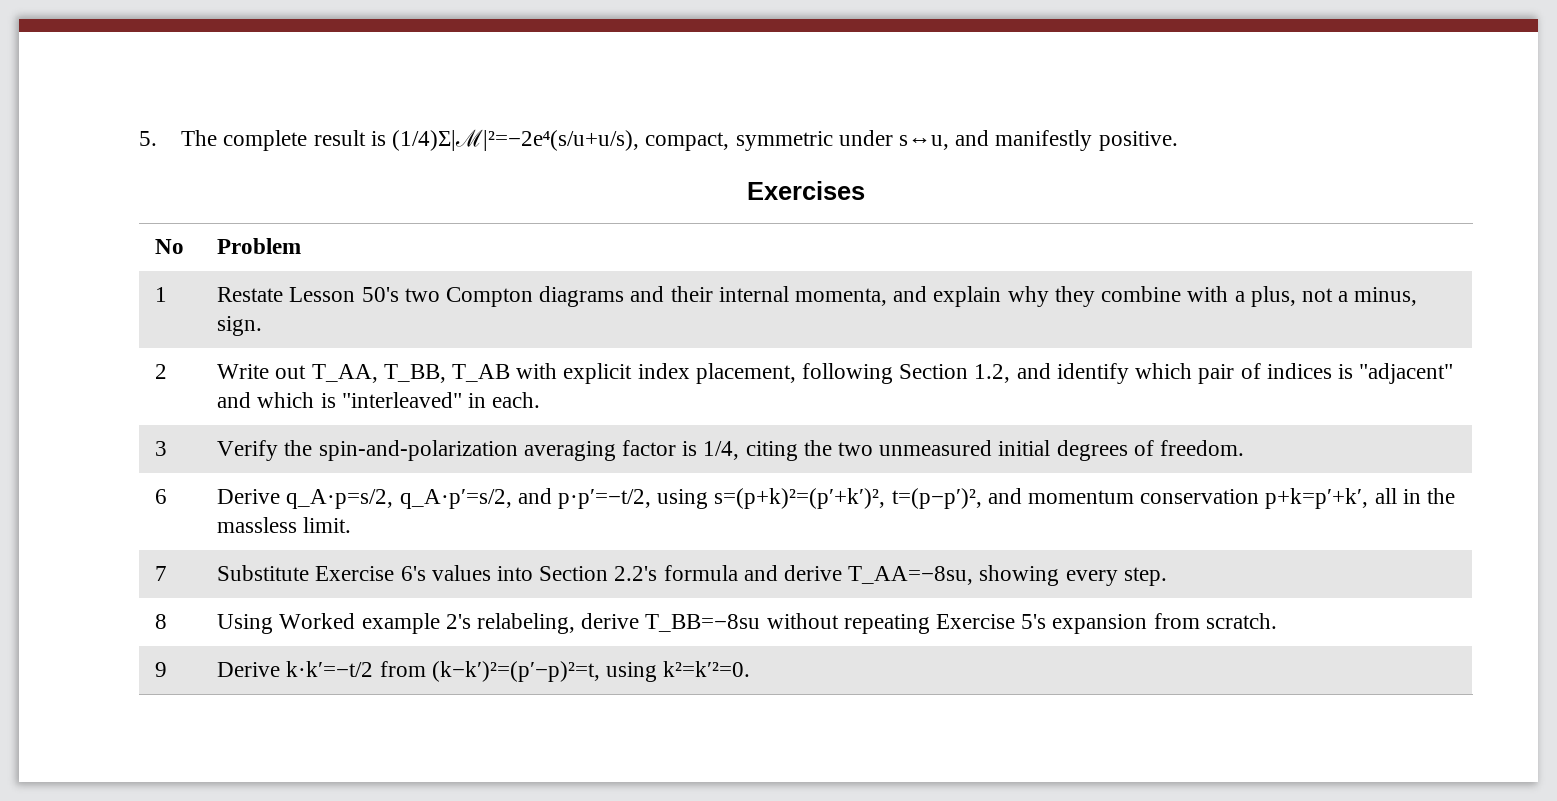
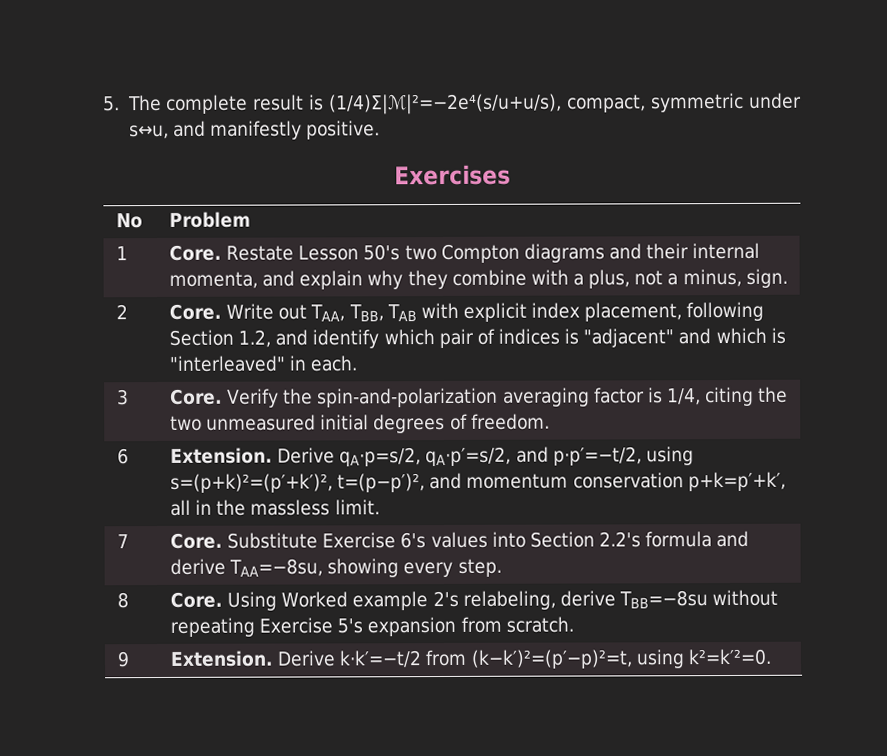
(168, 294) none -> [169,244,223,261] Core.
(168, 371) none -> [169,303,223,320] Core.
[311,364,510,383] T_AA, T_BB, T_AB -> [310,304,417,322] TAA, TBB, TAB
(168, 448) none -> [170,388,224,405] Core.
[217,489,512,509] Derive q_A·p=s/2, q_A·p′=s/2, -> [170,446,512,467] Extension. Derive qA·p=s/2, qA·p′=s/2,
(168, 573) none -> [170,532,224,549] Core.
[848,566,974,585] T_AA=−8su, -> [229,558,324,577] TAA=−8su,
(168, 621) none -> [170,591,224,608] Core.
[645,614,761,632] T_BB=−8su -> [618,590,708,609] TBB=−8su
(168, 669) none -> [170,650,275,667] Extension.

